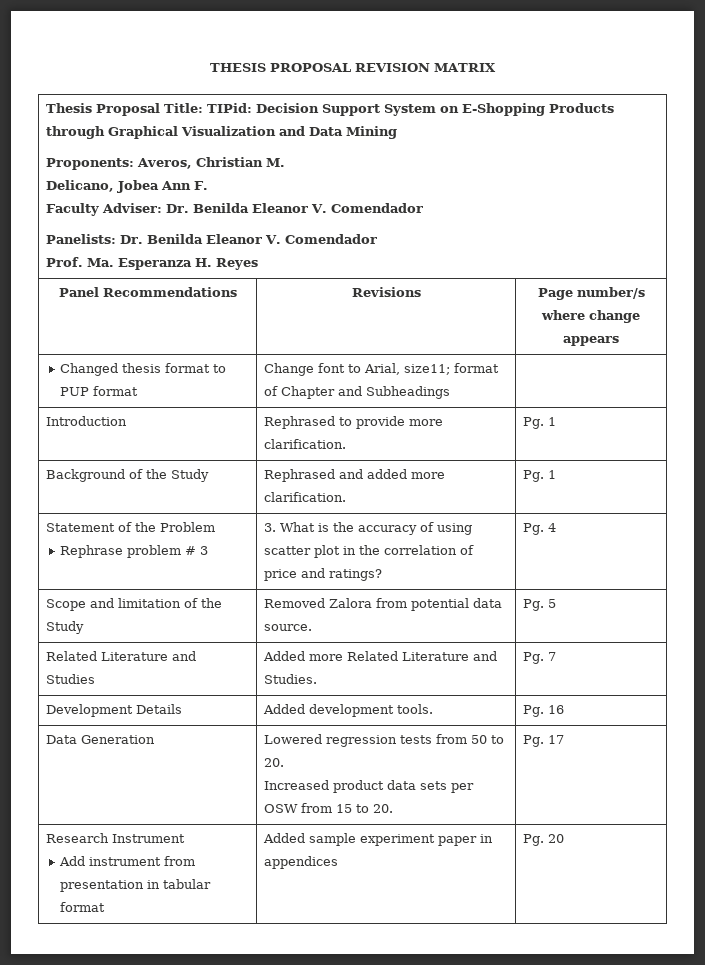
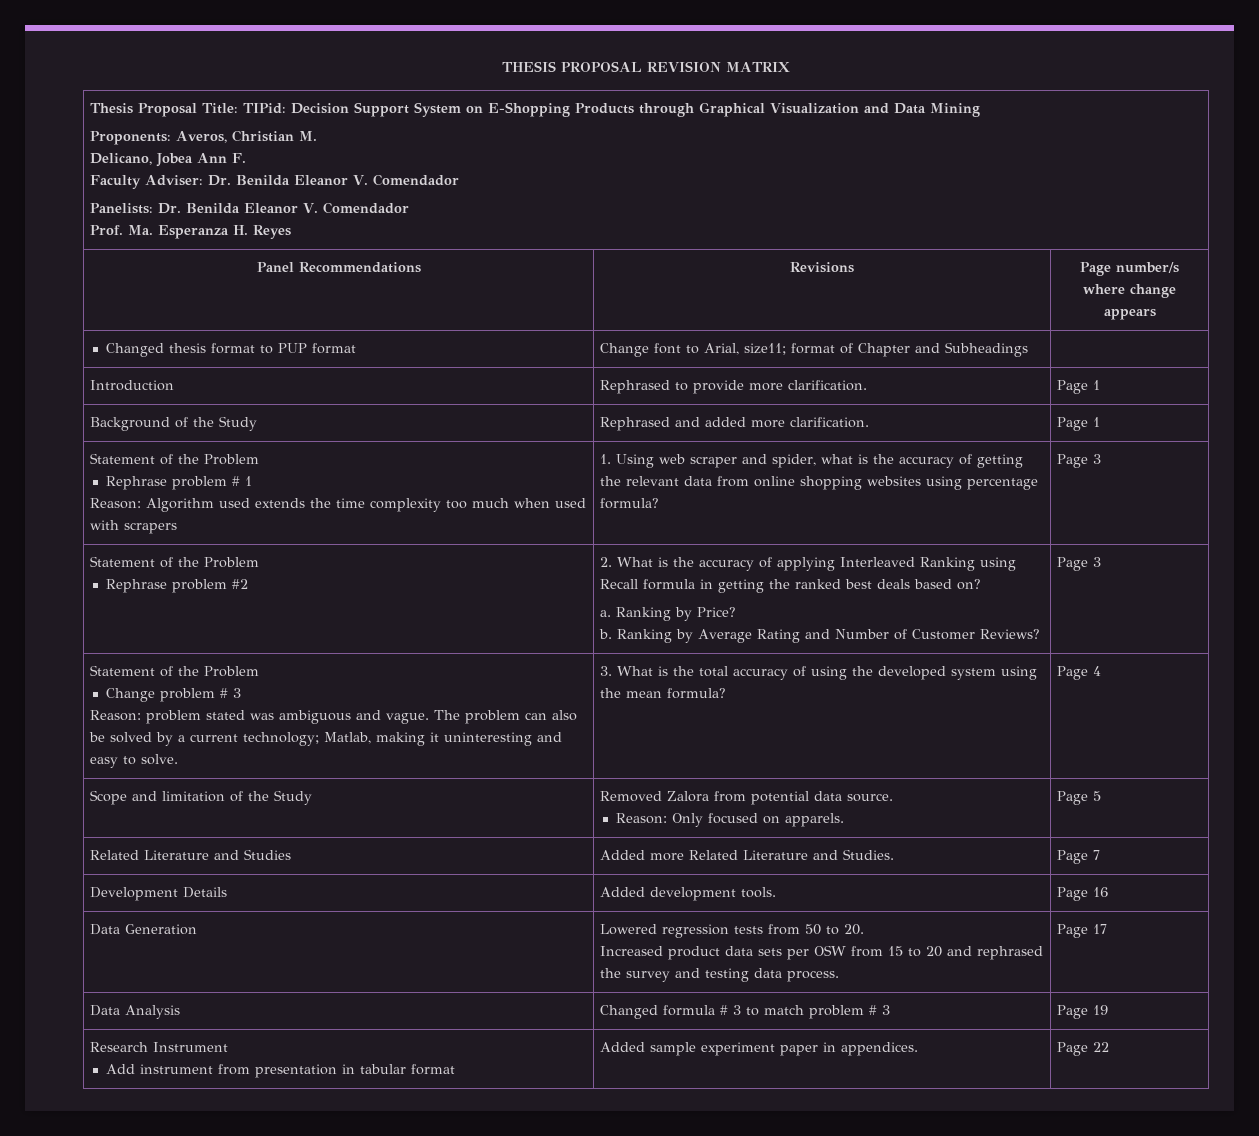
[523,417,545,429] Pg. -> [1056,380,1088,394] Page
[523,470,545,482] Pg. -> [1056,417,1088,431] Page
[200,546,209,555] 3 -> [244,476,252,486] [89,498,586,512] [89,520,177,534] [599,454,1023,468] [599,476,1038,490] [599,498,659,509] [1056,454,1101,468] [89,556,259,568] [105,579,248,593] [599,557,1016,571] [599,579,981,593] [599,607,736,621] [598,629,1040,643] [1056,557,1101,571] [89,665,259,677] [105,688,241,702] [89,710,577,724] [88,732,562,746] [89,754,178,768] 1 // Reason: Algorithm used extends the time complexity too much when used with scrapers | 1. Using web scraper and spider, what is the accuracy of getting the relevant data from online shopping websites using percentage formula? | Page 3 // Statement of the Problem // Rephrase problem #2 | 2. What is the accuracy of applying Interleaved Ranking using Recall formula in getting the ranked best deals based on? // a. Ranking by Price? // b. Ranking by Average Rating and Number of Customer Reviews? | Page 3 // Statement of the Problem // Change problem # 3 // Reason: problem stated was ambiguous and vague. The problem can also be solved by a current technology; Matlab, making it uninteresting and easy to solve.
(355, 527) none -> [698,666,728,677] total
[264,545,475,558] [264,568,383,581] [523,523,545,535] scatter plot in the correlation of price and ratings? | Pg. -> [851,666,1037,680] [599,688,726,699] [1056,666,1088,680] the developed system using the mean formula? | Page
[523,599,545,611] | Pg. -> [615,813,844,827] [1056,791,1088,805] // Reason: Only focused on apparels. | Page
[523,652,545,664] Pg. -> [1056,850,1088,864] Page
[523,705,545,717] Pg. -> [1056,887,1088,901] Page
[373,804,394,813] [523,735,565,747] 20. | Pg. 17 -> [925,946,1043,960] [599,968,839,982] [1056,924,1107,938] [89,1005,180,1019] [599,1005,890,1019] [1056,1005,1108,1019] 20 and rephrased the survey and testing data process. | Page 17 // Data Analysis | Changed formula # 3 to match problem # 3 | Page 19
[264,856,339,869] [523,834,565,846] appendices | Pg. 20 -> [840,1042,918,1056] [1056,1042,1109,1056] appendices. | Page 22

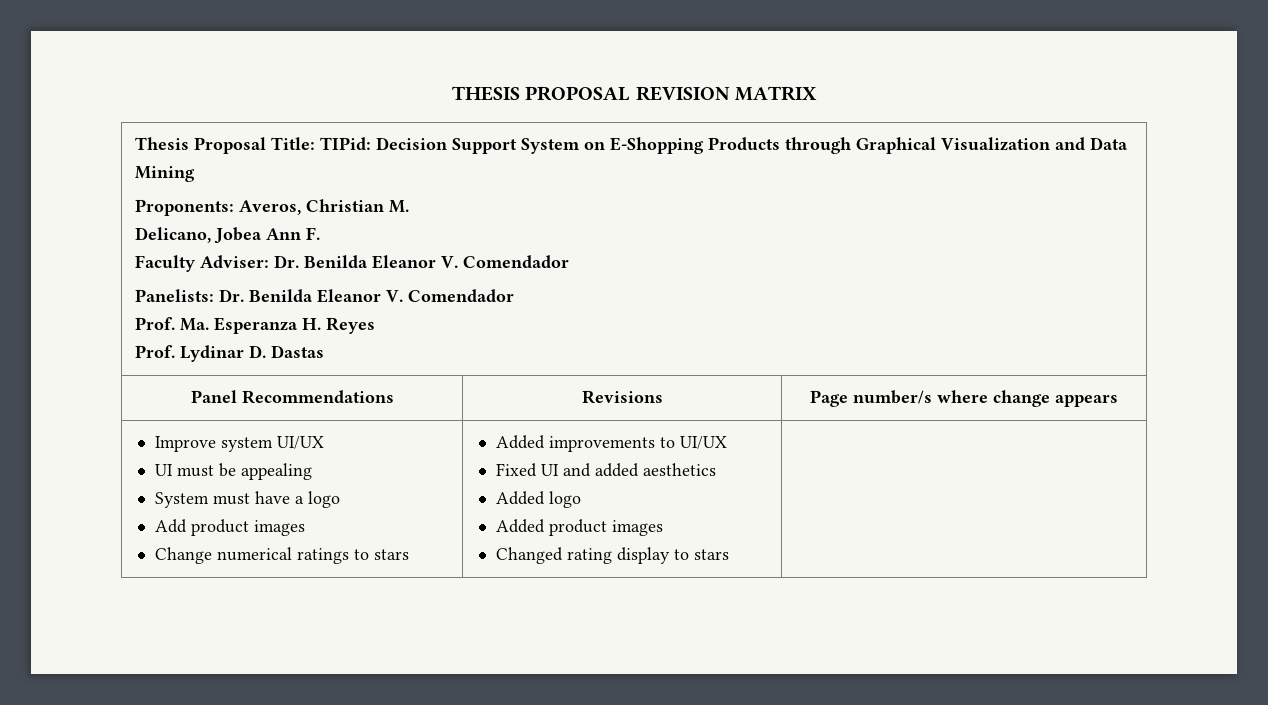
(291, 232) none -> [134,345,324,362] // Prof. Lydinar D. Dastas
[105,343,356,357] [599,342,1028,357] [89,380,174,391] [599,380,867,394] [1056,380,1100,394] [89,416,257,431] [599,417,869,431] [1056,417,1100,431] [89,453,259,465] [105,476,252,490] [89,498,586,512] [89,520,177,534] [599,454,1023,468] [599,476,1038,490] [599,498,659,509] [1056,454,1101,468] [89,556,259,568] [105,579,248,593] [599,557,1016,571] [599,579,981,593] [599,607,736,621] [598,629,1040,643] [1056,557,1101,571] [89,665,259,677] [105,688,241,702] [89,710,577,724] [88,732,562,746] [89,754,178,768] [599,666,1037,680] [599,688,726,699] [1056,666,1101,680] [89,790,312,805] [599,791,893,805] [615,813,844,827] [1056,791,1101,805] [89,849,291,860] [599,849,894,861] [1056,850,1100,864] [89,887,227,901] [599,887,776,901] [1056,887,1108,901] [89,924,197,935] [599,924,864,938] [599,945,1043,960] [599,968,839,982] [1056,924,1107,938] [89,1005,180,1019] [599,1005,890,1019] [1056,1005,1108,1019] [89,1042,228,1052] [105,1064,455,1078] [599,1042,918,1056] [1056,1042,1109,1056] Changed thesis format to PUP format | Change font to Arial, size11; format of Chapter and Subheadings | // Introduction | Rephrased to provide more clarification. | Page 1 // Background of the Study | Rephrased and added more clarification. | Page 1 // Statement of the Problem // Rephrase problem # 1 // Reason: Algorithm used extends the time complexity too much when used with scrapers | 1. Using web scraper and spider, what is the accuracy of getting the relevant data from online shopping websites using percentage formula? | Page 3 // Statement of the Problem // Rephrase problem #2 | 2. What is the accuracy of applying Interleaved Ranking using Recall formula in getting the ranked best deals based on? // a. Ranking by Price? // b. Ranking by Average Rating and Number of Customer Reviews? | Page 3 // Statement of the Problem // Change problem # 3 // Reason: problem stated was ambiguous and vague. The problem can also be solved by a current technology; Matlab, making it uninteresting and easy to solve. | 3. What is the total accuracy of using the developed system using the mean formula? | Page 4 // Scope and limitation of the Study | Removed Zalora from potential data source. // Reason: Only focused on apparels. | Page 5 // Related Literature and Studies | Added more Related Literature and Studies. | Page 7 // Development Details | Added development tools. | Page 16 // Data Generation | Lowered regression tests from 50 to 20. // Increased product data sets per OSW from 15 to 20 and rephrased the survey and testing data process. | Page 17 // Data Analysis | Changed formula # 3 to match problem # 3 | Page 19 // Research Instrument // Add instrument from presentation in tabular format | Added sample experiment paper in appendices. | Page 22 -> [154,436,324,452] [154,463,312,480] [154,491,340,508] [154,519,305,536] [154,547,409,564] [495,435,727,452] [495,463,716,477] [495,491,581,508] [495,519,663,536] [495,547,729,564] Improve system UI/UX // UI must be appealing // System must have a logo // Add product images // Change numerical ratings to stars | Added improvements to UI/UX // Fixed UI and added aesthetics // Added logo // Added product images // Changed rating display to stars |

